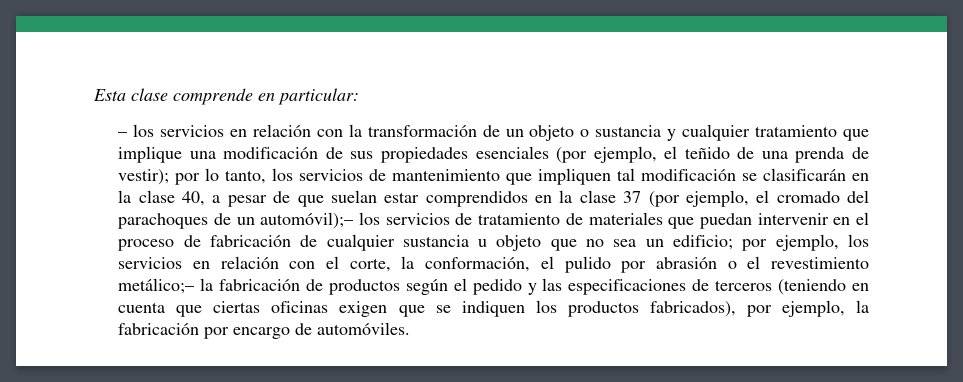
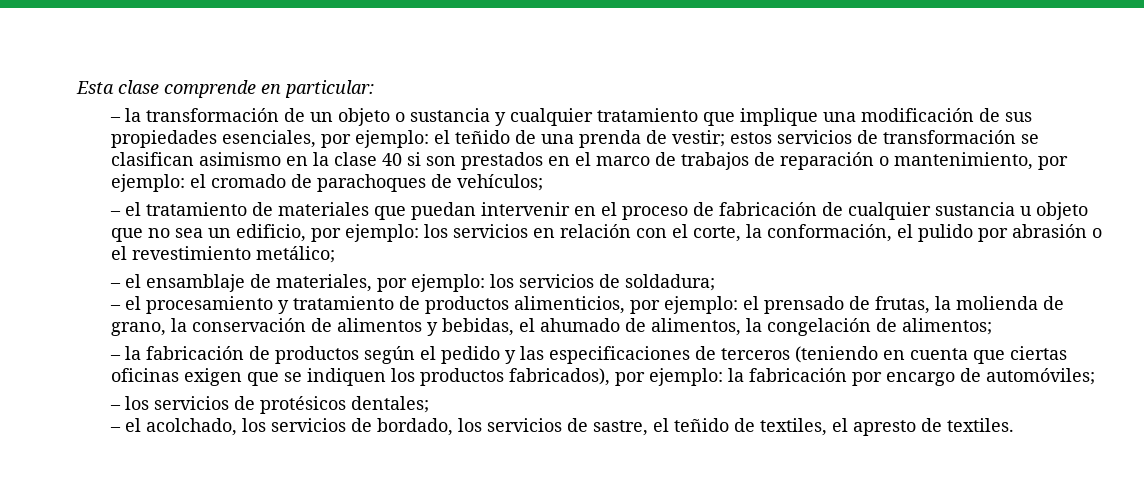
[133,124,343,137] los servicios en relación con -> (122, 119) none
[475,146,657,163] esenciales (por ejemplo, -> [222,130,430,148] esenciales, por ejemplo:
[118,168,870,185] [118,190,749,207] vestir); por lo tanto, los servicios de mantenimiento que impliquen tal modificación se clasificarán en la clase 40, a pesar de que suelan estar comprendidos en la clase 37 (por ejemplo, -> [672,130,1040,147] [111,152,1069,170] [111,174,186,192] vestir; estos servicios de transformación se clasifican asimismo en la clase 40 si son prestados en el marco de trabajos de reparación o mantenimiento, por ejemplo:
[846,190,869,203] del -> [291,174,313,188] de
[236,212,473,229] un automóvil);– los servicios de -> [457,174,544,191] [110,202,142,216] vehículos; // – el
[673,234,839,251] edificio; por ejemplo, -> [236,224,420,242] edificio, por ejemplo:
[118,278,195,294] metálico;– -> [256,246,336,263] [110,274,716,292] [110,296,1065,314] [111,318,993,336] [110,355,122,360] metálico; // – el ensamblaje de materiales, por ejemplo: los servicios de soldadura; // – el procesamiento y tratamiento de productos alimenticios, por ejemplo: el prensado de frutas, la molienda de grano, la conservación de alimentos y bebidas, el ahumado de alimentos, la congelación de alimentos; // –
[781,300,845,317] ejemplo, -> [649,368,724,386] ejemplo:
[317,322,411,335] automóviles. -> [986,368,1096,385] [110,396,430,414] [110,418,1015,436] automóviles; // – los servicios de protésicos dentales; // – el acolchado, los servicios de bordado, los servicios de sastre, el teñido de textiles, el apresto de textiles.

